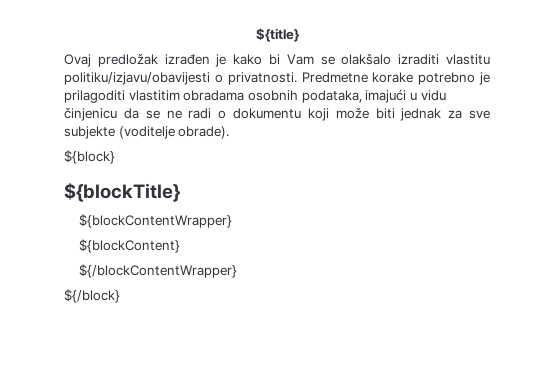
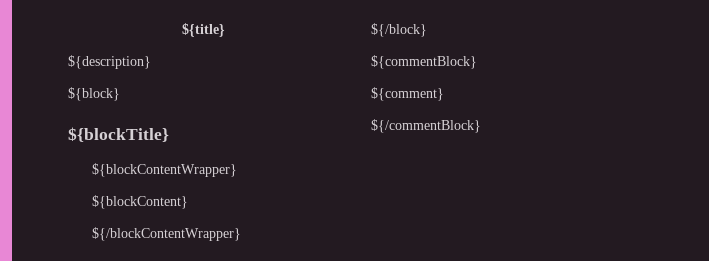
[64,53,490,67] [64,72,490,85] [64,89,446,103] [64,107,490,121] [64,126,230,139] Ovaj predložak izrađen je kako bi Vam se olakšalo izraditi vlastitu politiku/izjavu/obavijesti o privatnosti. Predmetne korake potrebno je prilagoditi vlastitim obradama osobnih podataka, imajući u vidu činjenicu da se ne radi o dokumentu koji može biti jednak za sve subjekte (voditelje obrade). -> [68,55,151,69] ${description}
(120, 296) none -> [371,55,477,69] [371,87,444,101] [371,119,481,133] // ${commentBlock} // ${comment} // ${/commentBlock}

